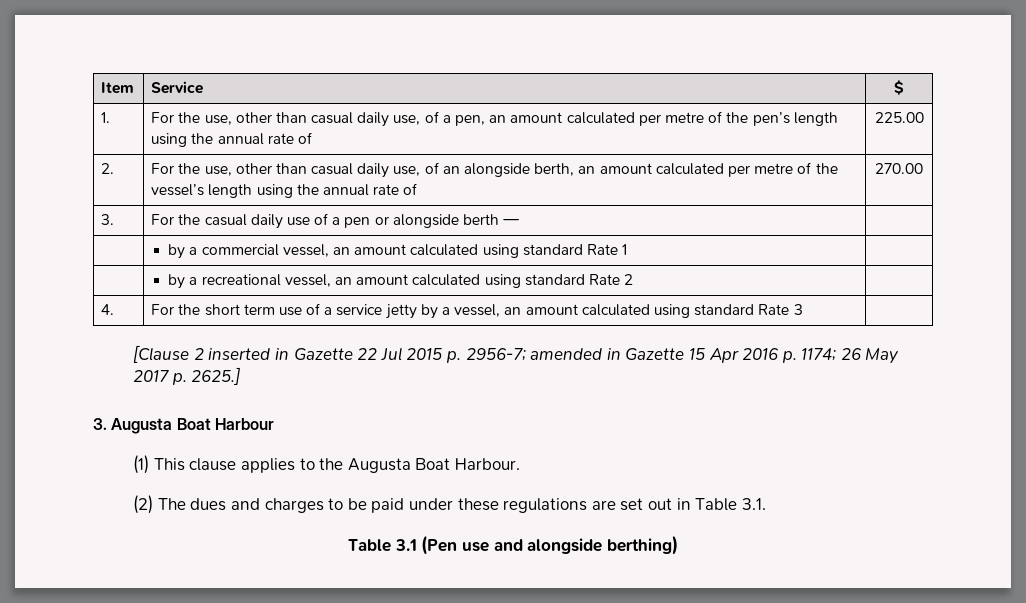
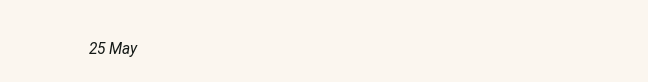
[101,82,135,94] [151,81,204,94] [894,80,904,95] [101,112,111,123] [151,111,838,127] [151,132,312,147] [874,112,924,123] [101,163,115,174] [151,162,838,178] [151,183,418,198] [875,163,923,174] [101,214,115,225] [151,213,520,229] [168,244,628,259] [168,274,634,289] [101,304,115,315] [151,303,803,319] [133,345,900,364] [133,367,241,385] [93,418,274,434] [133,455,520,474] [133,495,766,514] [348,535,678,555] Item | Service | $ // 1. | For the use, other than casual daily use, of a pen, an amount calculated per metre of the pen’s length using the annual rate of | 225.00 // 2. | For the use, other than casual daily use, of an alongside berth, an amount calculated per metre of the vessel’s length using the annual rate of | 270.00 // 3. | For the casual daily use of a pen or alongside berth — | // | by a commercial vessel, an amount calculated using standard Rate 1 | // | by a recreational vessel, an amount calculated using standard Rate 2 | // 4. | For the short term use of a service jetty by a vessel, an amount calculated using standard Rate 3 | // [Clause 2 inserted in Gazette 22 Jul 2015 p. 2956-7; amended in Gazette 15 Apr 2016 p. 1174; 26 May 2017 p. 2625.] // 3. Augusta Boat Harbour // (1) This clause applies to the Augusta Boat Harbour. // (2) The dues and charges to be paid under these regulations are set out in Table 3.1. // Table 3.1 (Pen use and alongside berthing) -> [89,42,139,57] 25 May

